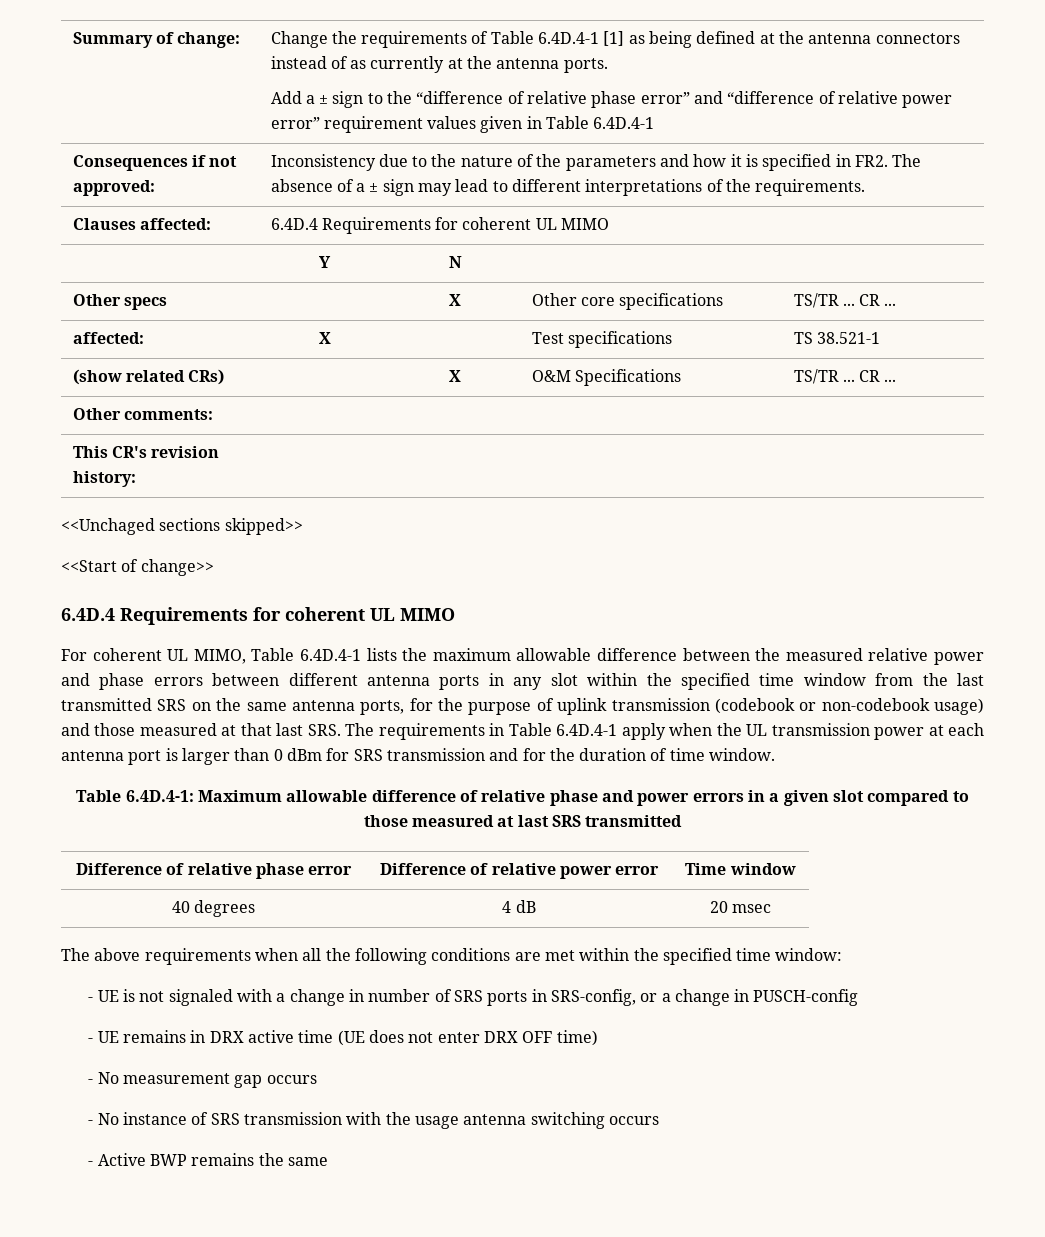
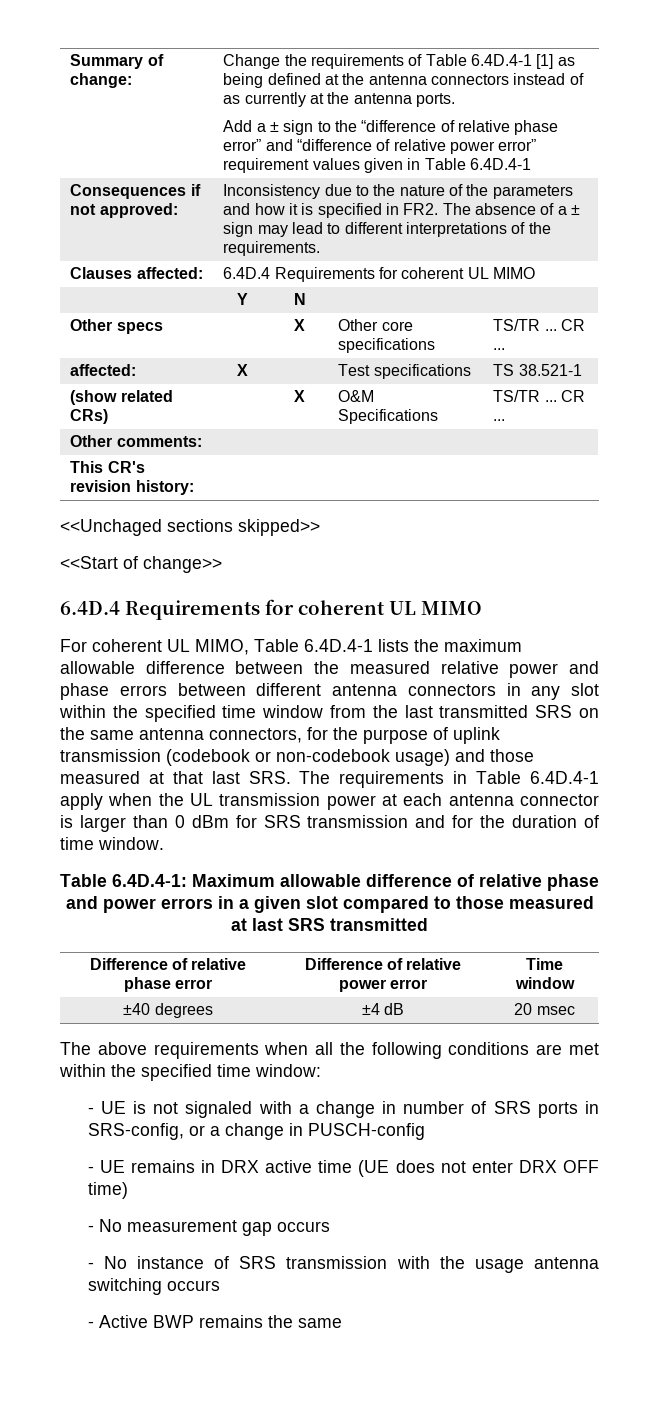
[439,675,480,690] ports -> [407,684,496,696] connectors
[360,700,405,715] ports, -> [209,728,302,743] connectors,
[128,750,162,765] port -> [520,794,599,806] connector
[171,901,190,913] 40 -> [123,1003,151,1015] ±40
[502,901,512,913] 4 -> [361,1003,380,1015] ±4

